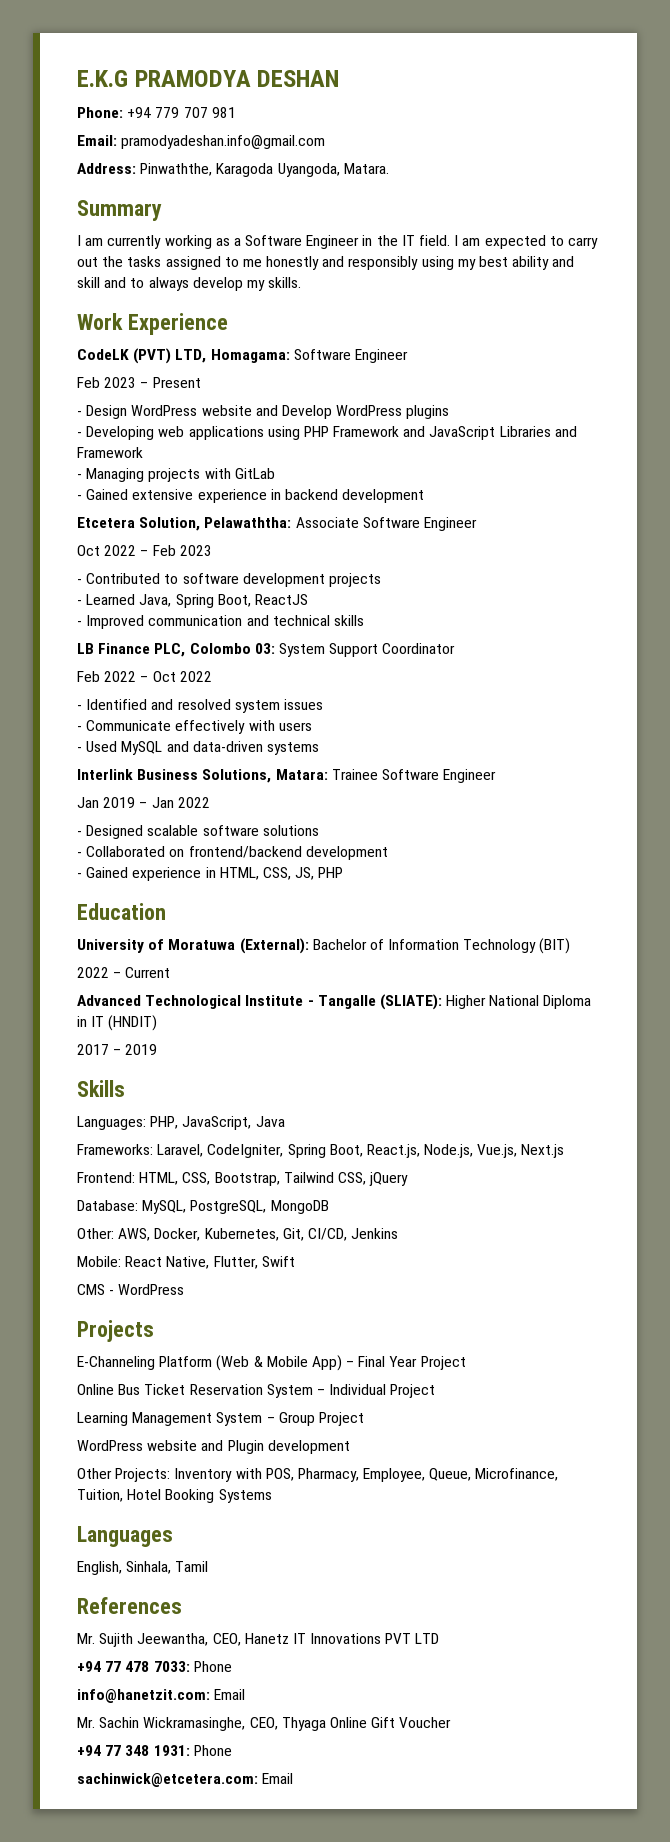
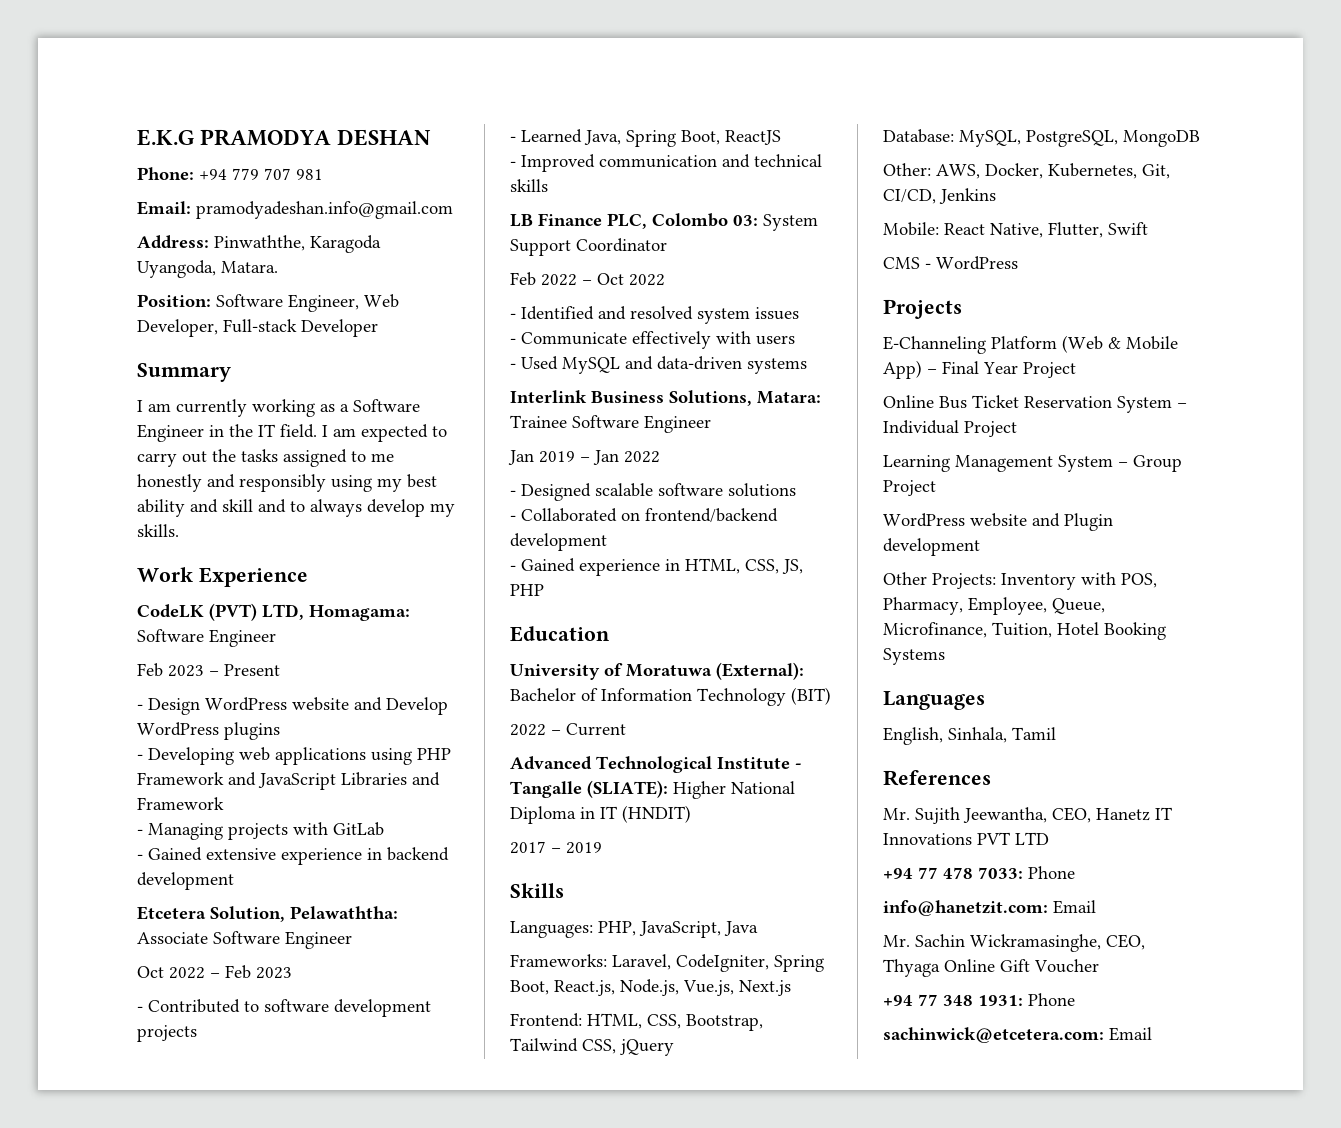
(389, 168) none -> [137,294,399,312] [137,319,378,337] // Position: Software Engineer, Web Developer, Full-stack Developer

